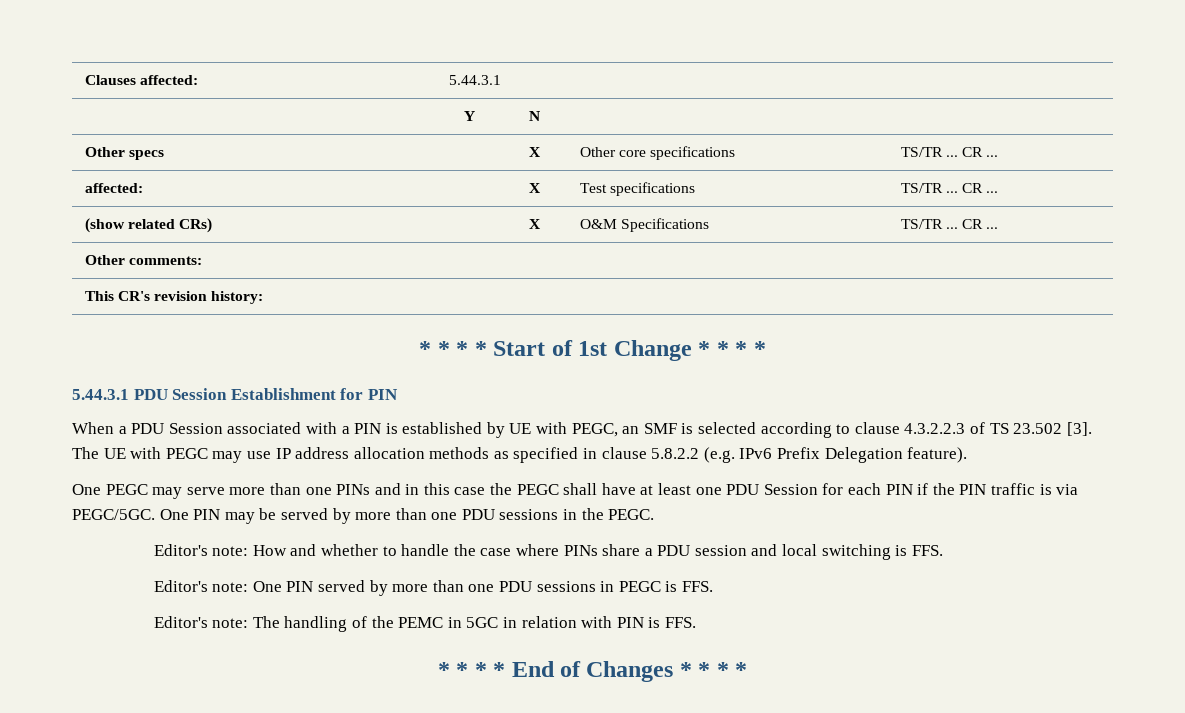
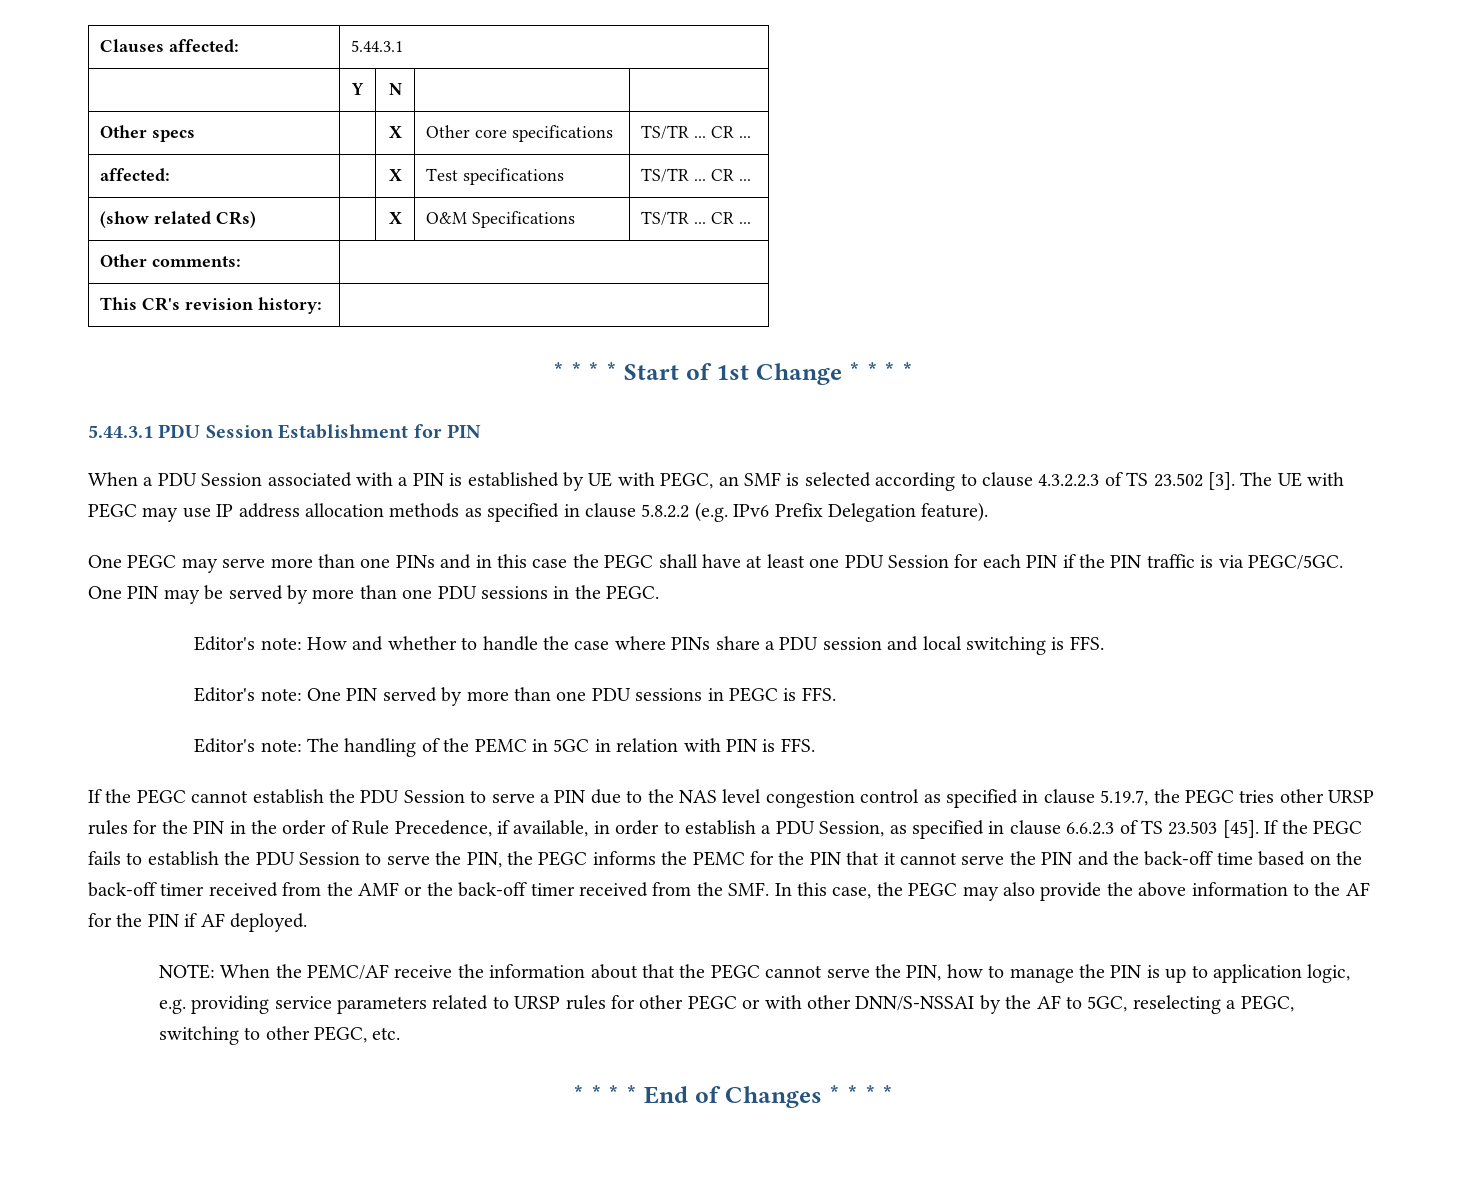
(696, 622) none -> [88,789,1375,808] [88,820,1363,839] [88,851,1362,868] [88,882,1370,901] [88,913,307,932] [158,964,1351,983] [158,995,1294,1014] [158,1026,401,1045] // If the PEGC cannot establish the PDU Session to serve a PIN due to the NAS level congestion control as specified in clause 5.19.7, the PEGC tries other URSP rules for the PIN in the order of Rule Precedence, if available, in order to establish a PDU Session, as specified in clause 6.6.2.3 of TS 23.503 [45]. If the PEGC fails to establish the PDU Session to serve the PIN, the PEGC informs the PEMC for the PIN that it cannot serve the PIN and the back-off time based on the back-off timer received from the AMF or the back-off timer received from the SMF. In this case, the PEGC may also provide the above information to the AF for the PIN if AF deployed. // NOTE: When the PEMC/AF receive the information about that the PEGC cannot serve the PIN, how to manage the PIN is up to application logic, e.g. providing service parameters related to URSP rules for other PEGC or with other DNN/S-NSSAI by the AF to 5GC, reselecting a PEGC, switching to other PEGC, etc.

